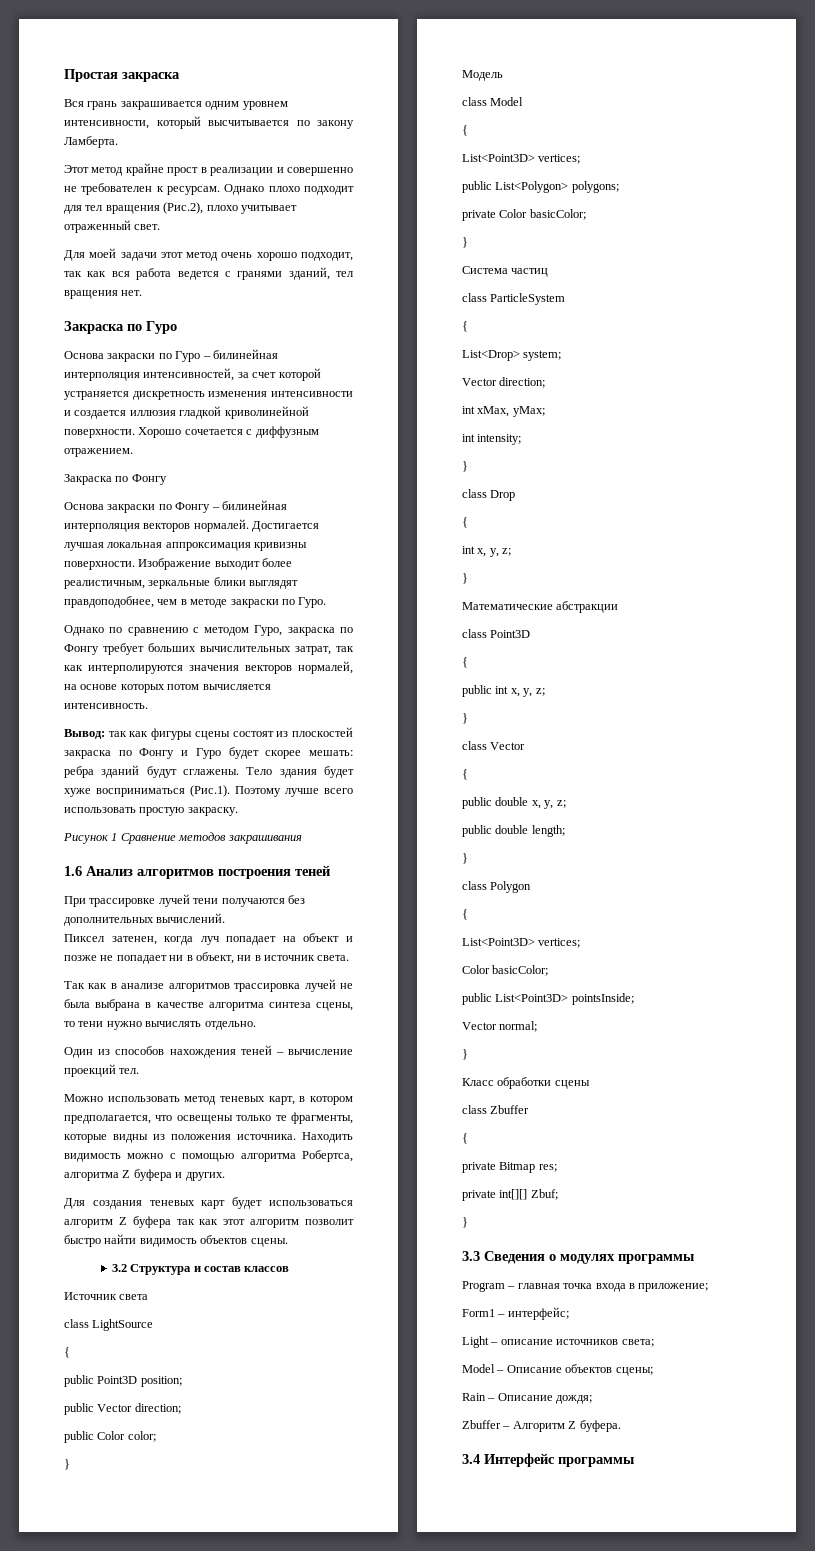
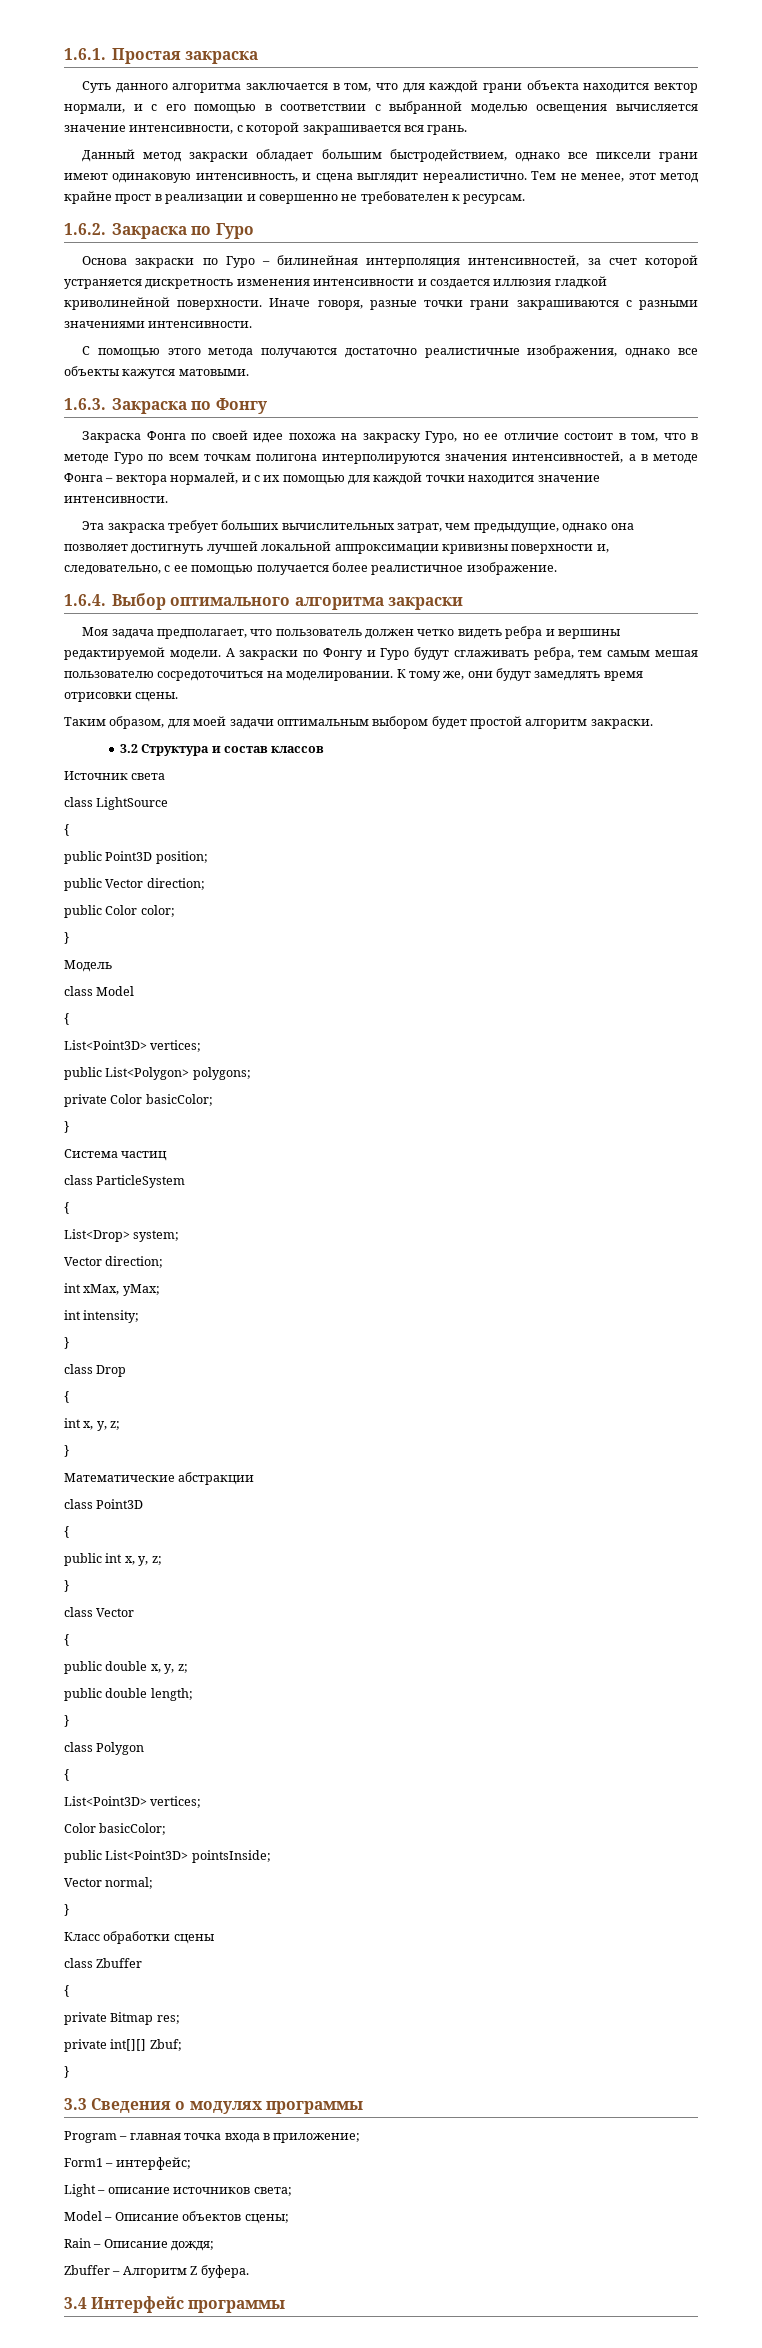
(64, 75) none -> [64,48,106,60] 1.6.1.
[64,99,288,110] [64,116,354,129] [64,136,118,148] [64,165,89,173] Вся грань закрашивается одним уровнем интенсивности, который высчитывается по закону Ламберта. // Этот -> [82,80,698,93] [64,101,698,114] [64,122,468,135] [82,149,698,162] [64,171,656,183] Суть данного алгоритма заключается в том, что для каждой грани объекта находится вектор нормали, и с его помощью в соответствии с выбранной моделью освещения вычисляется значение интенсивности, с которой закрашивается вся грань. // Данный метод закраски обладает большим быстродействием, однако все пиксели грани имеют одинаковую интенсивность, и сцена выглядит нереалистично. Тем не менее, этот
[224,184,354,195] [64,202,297,214] [64,220,161,233] [64,248,353,261] [64,267,353,280] [64,290,143,299] Однако плохо подходит для тел вращения (Рис.2), плохо учитывает отраженный свет. // Для моей задачи этот метод очень хорошо подходит, так как вся работа ведется с гранями зданий, тел вращения нет. // -> [64,223,106,235] // 1.6.2.
[138,426,319,438] [64,448,133,457] [64,474,167,485] [64,500,287,513] [64,519,320,532] [64,542,308,551] [64,558,293,570] [64,577,299,589] [64,596,327,608] [64,625,353,636] [64,643,354,655] [64,661,353,674] [64,684,271,693] [64,703,148,709] [64,727,353,740] [64,747,353,759] [64,765,354,778] [64,785,353,797] [64,807,238,816] [63,832,302,844] [64,865,330,879] [64,894,305,907] [64,913,226,926] [64,933,353,945] [64,952,350,964] [64,979,353,992] [64,999,353,1011] [64,1021,256,1030] [64,1045,353,1058] [64,1064,140,1077] [64,1094,353,1105] [64,1112,353,1124] [64,1132,353,1143] [64,1150,353,1162] [64,1169,225,1181] [64,1197,353,1209] [64,1216,354,1228] [64,1234,288,1247] Хорошо сочетается с диффузным отражением. // Закраска по Фонгу // Основа закраски по Фонгу – билинейная интерполяция векторов нормалей. Достигается лучшая локальная аппроксимация кривизны поверхности. Изображение выходит более реалистичным, зеркальные блики выглядят правдоподобнее, чем в методе закраски по Гуро. // Однако по сравнению с методом Гуро, закраска по Фонгу требует больших вычислительных затрат, так как интерполируются значения векторов нормалей, на основе которых потом вычисляется интенсивность. // Вывод: так как фигуры сцены состоят из плоскостей закраска по Фонгу и Гуро будет скорее мешать: ребра зданий будут сглажены. Тело здания будет хуже восприниматься (Рис.1). Поэтому лучше всего использовать простую закраску. // Рисунок 1 Сравнение методов закрашивания // 1.6 Анализ алгоритмов построения теней // При трассировке лучей тени получаются без дополнительных вычислений. // Пиксел затенен, когда луч попадает на объект и позже не попадает ни в объект, ни в источник света. // Так как в анализе алгоритмов трассировка лучей не была выбрана в качестве алгоритма синтеза сцены, то тени нужно вычислять отдельно. // Один из способов нахождения теней – вычисление проекций тел. // Можно использовать метод теневых карт, в котором предполагается, что освещены только те фрагменты, которые видны из положения источника. Находить видимость можно с помощью алгоритма Робертса, алгоритма Z буфера и других. // Для создания теневых карт будет использоваться алгоритм Z буфера так как этот алгоритм позволит быстро найти видимость объектов сцены. -> [269,298,698,310] [64,321,253,328] [82,345,698,358] [64,366,249,379] [64,398,267,414] [82,430,698,443] [64,451,698,464] [64,472,600,485] [64,496,168,503] [82,520,634,533] [64,541,609,554] [64,562,557,575] [64,593,463,610] [82,626,620,639] [64,647,698,660] [64,668,643,681] [64,692,179,702] [64,716,653,729] Иначе говоря, разные точки грани закрашиваются с разными значениями интенсивности. // С помощью этого метода получаются достаточно реалистичные изображения, однако все объекты кажутся матовыми. // 1.6.3. Закраска по Фонгу // Закраска Фонга по своей идее похожа на закраску Гуро, но ее отличие состоит в том, что в методе Гуро по всем точкам полигона интерполируются значения интенсивностей, а в методе Фонга – вектора нормалей, и с их помощью для каждой точки находится значение интенсивности. // Эта закраска требует больших вычислительных затрат, чем предыдущие, однако она позволяет достигнуть лучшей локальной аппроксимации кривизны поверхности и, следовательно, с ее помощью получается более реалистичное изображение. // 1.6.4. Выбор оптимального алгоритма закраски // Моя задача предполагает, что пользователь должен четко видеть ребра и вершины редактируемой модели. А закраски по Фонгу и Гуро будут сглаживать ребра, тем самым мешая пользователю сосредоточиться на моделировании. К тому же, они будут замедлять время отрисовки сцены. // Таким образом, для моей задачи оптимальным выбором будет простой алгоритм закраски.

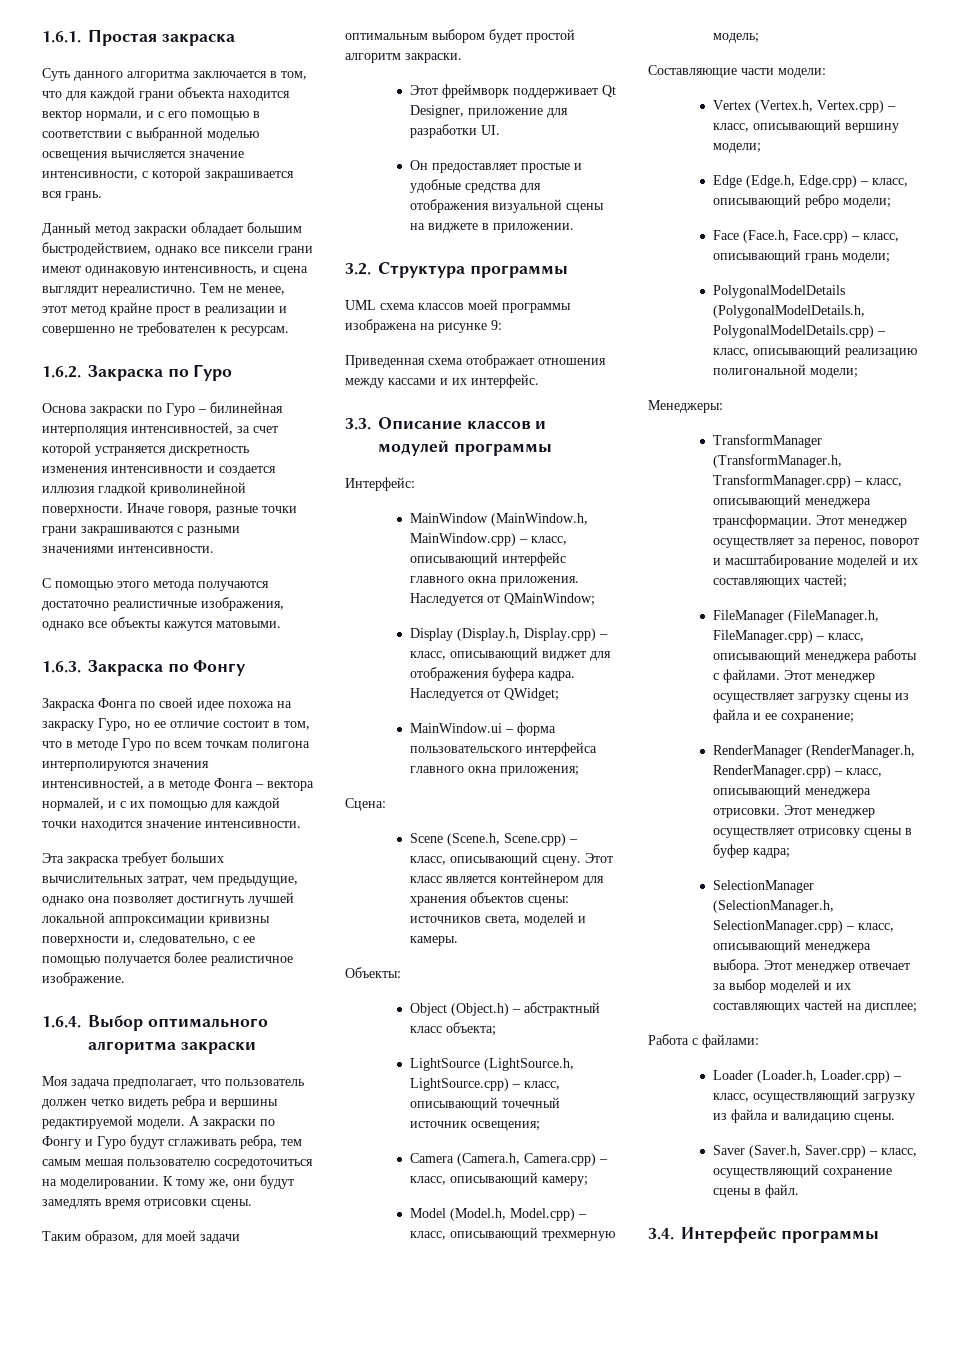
[119,744,325,756] [64,771,166,780] [64,797,169,810] [64,824,69,836] [64,851,208,864] [64,878,205,891] [64,905,175,918] [64,932,69,944] [64,960,112,972] [64,986,135,996] [64,1013,69,1025] [64,1040,202,1052] [64,1067,251,1080] [64,1094,213,1107] [64,1121,69,1133] [64,1149,168,1161] [64,1175,186,1188] [64,1202,69,1214] [64,1229,180,1242] [64,1256,164,1268] [64,1283,160,1296] [64,1310,140,1323] [64,1337,69,1349] [64,1364,127,1377] [64,1391,69,1403] [64,1418,121,1431] [64,1445,69,1457] [64,1472,255,1485] [64,1499,144,1509] [64,1526,69,1538] [64,1553,162,1566] [64,1580,69,1592] [64,1607,135,1617] [64,1634,69,1646] [64,1661,188,1674] [64,1688,193,1701] [64,1715,69,1727] [64,1742,145,1755] [64,1769,69,1781] [64,1796,202,1808] [64,1823,167,1835] [64,1850,271,1863] [64,1877,154,1889] [64,1904,69,1916] [64,1931,214,1944] [64,1958,143,1968] [64,1985,69,1997] [64,2012,180,2025] [64,2039,182,2052] [64,2066,69,2078] [64,2098,363,2114] [64,2131,361,2143] [64,2157,191,2170] [64,2184,292,2197] [64,2211,289,2224] [64,2238,215,2251] [64,2265,249,2278] [64,2297,87,2309] 3.2 Структура и состав классов // Источник света // class LightSource // { // public Point3D position; // public Vector direction; // public Color color; // } // Модель // class Model // { // List<Point3D> vertices; // public List<Polygon> polygons; // private Color basicColor; // } // Система частиц // class ParticleSystem // { // List<Drop> system; // Vector direction; // int xMax, yMax; // int intensity; // } // class Drop // { // int x, y, z; // } // Математические абстракции // class Point3D // { // public int x, y, z; // } // class Vector // { // public double x, y, z; // public double length; // } // class Polygon // { // List<Point3D> vertices; // Color basicColor; // public List<Point3D> pointsInside; // Vector normal; // } // Класс обработки сцены // class Zbuffer // { // private Bitmap res; // private int[][] Zbuf; // } // 3.3 Сведения о модулях программы // Program – главная точка входа в приложение; // Form1 – интерфейс; // Light – описание источников света; // Model – Описание объектов сцены; // Rain – Описание дождя; // Zbuffer – Алгоритм Z буфера. // 3.4 -> [409,84,616,98] [409,105,568,118] [409,124,500,138] [409,160,582,173] [409,179,541,193] [409,199,604,213] [409,223,574,233] [345,262,568,278] [345,299,571,313] [345,319,502,333] [345,354,606,368] [345,374,539,388] [345,417,547,430] [378,440,552,456] [345,477,415,491] [409,513,588,526] [409,533,567,546] [409,552,566,566] [409,576,579,586] [409,593,595,606] [409,628,608,641] [409,647,611,661] [409,667,575,681] [409,688,559,701] [409,722,556,736] [409,742,597,756] [409,766,579,776] [345,798,386,811] [409,833,578,846] [409,852,613,866] [409,872,604,886] [409,892,569,906] [409,912,586,926] [409,936,458,946] [345,967,401,978] [409,1002,600,1016] [409,1022,496,1036] [409,1058,574,1071] [409,1078,560,1091] [409,1097,560,1111] [409,1121,540,1131] [409,1153,608,1166] [409,1172,588,1186] [409,1208,587,1221] [409,1227,615,1241] [712,33,759,43] [648,65,826,78] [712,100,896,113] [712,119,899,133] [712,143,761,153] [712,175,908,188] [712,194,891,208] [712,230,899,243] [712,249,890,263] [712,285,845,298] [712,305,865,318] [712,325,886,338] [712,344,917,358] [712,364,858,378] [648,400,723,413] [712,434,822,448] [712,454,842,468] [712,474,902,488] [712,494,871,508] [712,514,907,528] [712,538,919,548] [712,554,918,568] [712,574,847,588] [712,610,879,623] [712,630,864,643] [712,649,917,663] [712,669,875,683] [712,693,909,703] [712,709,854,723] [712,745,915,758] [712,765,882,778] [712,784,871,798] [712,805,875,818] [712,828,912,838] [712,844,790,858] [712,880,814,893] [712,900,834,913] [712,920,894,933] [712,939,871,953] [712,959,910,973] [712,979,851,993] [712,999,917,1013] [648,1034,759,1048] [712,1070,902,1083] [712,1089,915,1103] [712,1109,895,1123] [712,1145,917,1158] [712,1164,892,1178] [712,1184,799,1198] [648,1228,674,1240] Этот фреймворк поддерживает Qt Designer, приложение для разработки UI. // Он предоставляет простые и удобные средства для отображения визуальной сцены на виджете в приложении. // 3.2. Структура программы // UML схема классов моей программы изображена на рисунке 9: // Приведенная схема отображает отношения между кассами и их интерфейс. // 3.3. Описание классов и модулей программы // Интерфейс: // MainWindow (MainWindow.h, MainWindow.cpp) – класс, описывающий интерфейс главного окна приложения. Наследуется от QMainWindow; // Display (Display.h, Display.cpp) – класс, описывающий виджет для отображения буфера кадра. Наследуется от QWidget; // MainWindow.ui – форма пользовательского интерфейса главного окна приложения; // Сцена: // Scene (Scene.h, Scene.cpp) – класс, описывающий сцену. Этот класс является контейнером для хранения объектов сцены: источников света, моделей и камеры. // Объекты: // Object (Object.h) – абстрактный класс объекта; // LightSource (LightSource.h, LightSource.cpp) – класс, описывающий точечный источник освещения; // Camera (Camera.h, Camera.cpp) – класс, описывающий камеру; // Model (Model.h, Model.cpp) – класс, описывающий трехмерную модель; // Составляющие части модели: // Vertex (Vertex.h, Vertex.cpp) – класс, описывающий вершину модели; // Edge (Edge.h, Edge.cpp) – класс, описывающий ребро модели; // Face (Face.h, Face.cpp) – класс, описывающий грань модели; // PolygonalModelDetails (PolygonalModelDetails.h, PolygonalModelDetails.cpp) – класс, описывающий реализацию полигональной модели; // Менеджеры: // TransformManager (TransformManager.h, TransformManager.cpp) – класс, описывающий менеджера трансформации. Этот менеджер осуществляет за перенос, поворот и масштабирование моделей и их составляющих частей; // FileManager (FileManager.h, FileManager.cpp) – класс, описывающий менеджера работы с файлами. Этот менеджер осуществляет загрузку сцены из файла и ее сохранение; // RenderManager (RenderManager.h, RenderManager.cpp) – класс, описывающий менеджера отрисовки. Этот менеджер осуществляет отрисовку сцены в буфер кадра; // SelectionManager (SelectionManager.h, SelectionManager.cpp) – класс, описывающий менеджера выбора. Этот менеджер отвечает за выбор моделей и их составляющих частей на дисплее; // Работа с файлами: // Loader (Loader.h, Loader.cpp) – класс, осуществляющий загрузку из файла и валидацию сцены. // Saver (Saver.h, Saver.cpp) – класс, осуществляющий сохранение сцены в файл. // 3.4.

